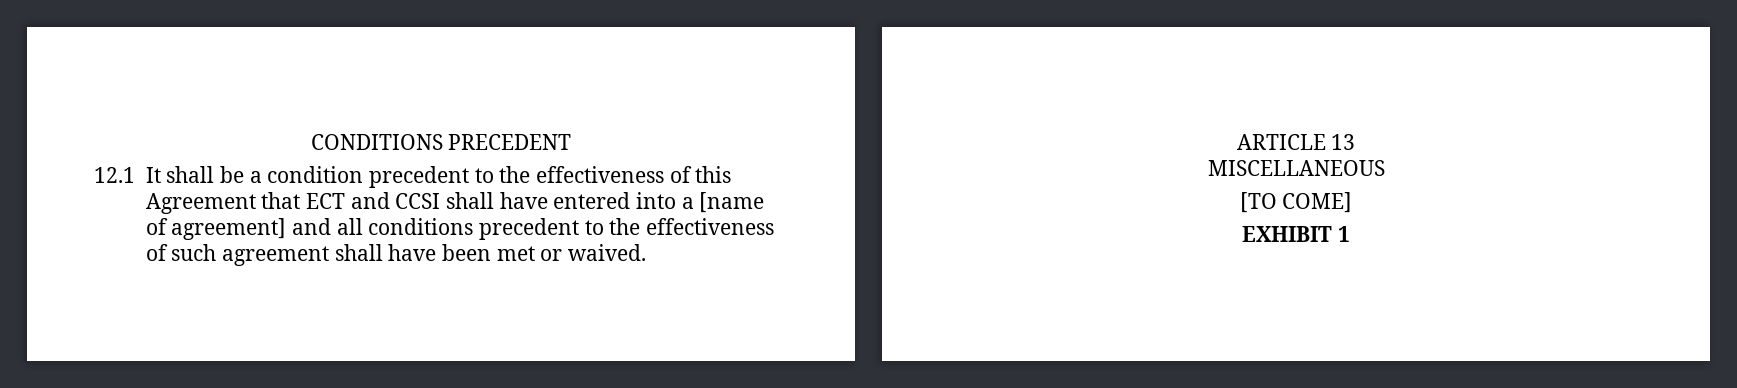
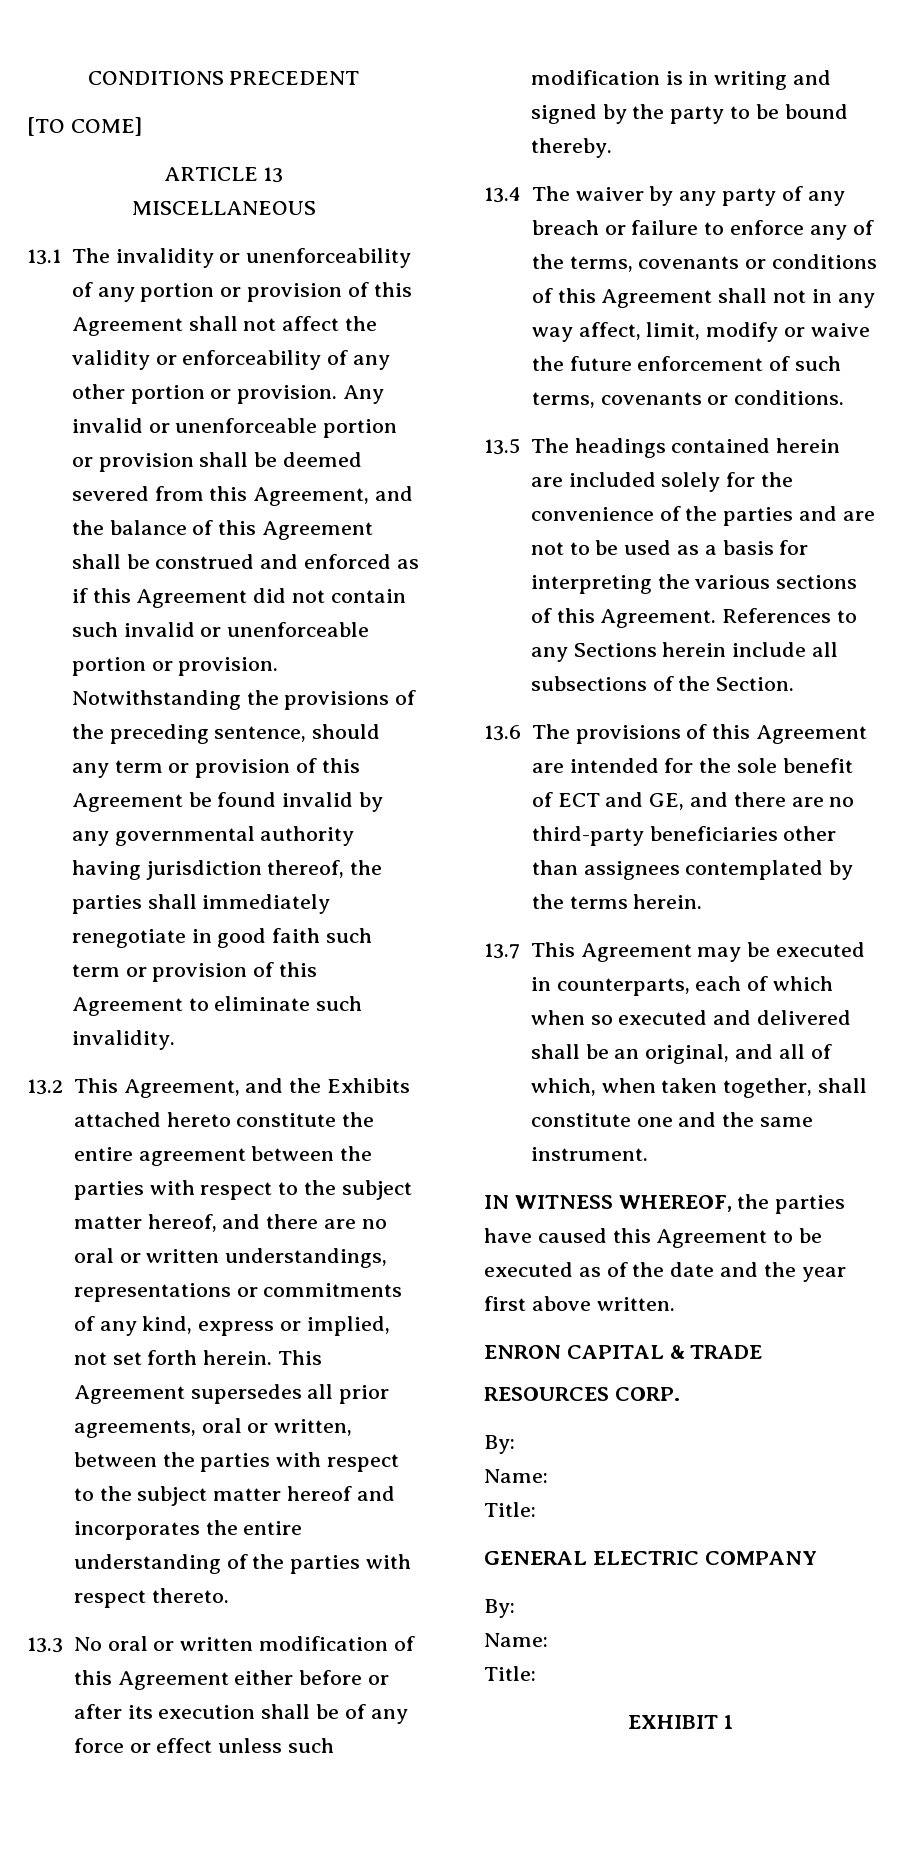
[94,166,732,188] [145,192,765,214] [145,218,774,240] [145,244,646,266] [1236,134,1356,150] [1207,160,1385,176] [1239,192,1353,213] 12.1 It shall be a condition precedent to the effectiveness of this Agreement that ECT and CCSI shall have entered into a [name of agreement] and all conditions precedent to the effectiveness of such agreement shall have been met or waived. // ARTICLE 13 // MISCELLANEOUS // [TO COME] -> [27,117,142,136] [163,167,284,183] [131,201,316,215] [27,248,412,268] [71,282,412,302] [71,316,377,336] [71,350,390,370] [71,384,384,404] [71,418,398,438] [71,452,362,472] [71,486,413,506] [71,520,373,540] [71,554,419,569] [71,588,406,608] [71,622,370,637] [71,657,279,676] [71,690,417,710] [71,724,381,744] [71,758,360,778] [71,792,383,812] [71,826,355,846] [71,860,383,880] [71,894,331,914] [71,928,372,948] [71,962,317,982] [71,996,363,1016] [71,1030,175,1050] [27,1078,410,1098] [73,1112,375,1127] [73,1146,373,1166] [73,1180,412,1200] [73,1214,387,1232] [73,1248,388,1268] [73,1283,403,1302] [73,1316,390,1336] [73,1350,322,1365] [73,1384,390,1404] [73,1418,353,1438] [73,1452,399,1472] [73,1486,395,1506] [73,1520,303,1540] [73,1554,411,1574] [73,1588,229,1608] [27,1636,415,1653] [73,1670,389,1690] [73,1704,408,1724] [73,1738,334,1753] [530,70,831,90] [530,104,848,124] [530,138,612,158] [484,186,845,206] [531,220,874,240] [531,254,877,272] [531,288,875,308] [531,322,870,342] [531,356,841,371] [531,390,845,408] [484,438,841,458] [530,472,793,492] [530,506,875,526] [530,540,809,555] [530,574,858,594] [530,608,857,628] [530,642,838,662] [530,676,795,691] [484,724,867,744] [531,758,853,773] [531,792,855,810] [531,826,837,846] [531,860,854,880] [531,894,703,909] [484,942,865,962] [530,976,833,996] [530,1010,851,1025] [530,1044,832,1064] [530,1078,867,1098] [530,1112,813,1127] [530,1147,648,1161] [484,1194,846,1214] [484,1228,823,1248] [484,1262,846,1282] [484,1296,675,1311] [484,1345,763,1359] [484,1387,680,1401] [484,1435,515,1454] [484,1469,548,1483] [484,1502,536,1517] [484,1551,817,1565] [484,1599,515,1618] [484,1633,548,1647] [484,1666,536,1681] [TO COME] // ARTICLE 13 // MISCELLANEOUS // 13.1 The invalidity or unenforceability of any portion or provision of this Agreement shall not affect the validity or enforceability of any other portion or provision. Any invalid or unenforceable portion or provision shall be deemed severed from this Agreement, and the balance of this Agreement shall be construed and enforced as if this Agreement did not contain such invalid or unenforceable portion or provision. Notwithstanding the provisions of the preceding sentence, should any term or provision of this Agreement be found invalid by any governmental authority having jurisdiction thereof, the parties shall immediately renegotiate in good faith such term or provision of this Agreement to eliminate such invalidity. // 13.2 This Agreement, and the Exhibits attached hereto constitute the entire agreement between the parties with respect to the subject matter hereof, and there are no oral or written understandings, representations or commitments of any kind, express or implied, not set forth herein. This Agreement supersedes all prior agreements, oral or written, between the parties with respect to the subject matter hereof and incorporates the entire understanding of the parties with respect thereto. // 13.3 No oral or written modification of this Agreement either before or after its execution shall be of any force or effect unless such modification is in writing and signed by the party to be bound thereby. // 13.4 The waiver by any party of any breach or failure to enforce any of the terms, covenants or conditions of this Agreement shall not in any way affect, limit, modify or waive the future enforcement of such terms, covenants or conditions. // 13.5 The headings contained herein are included solely for the convenience of the parties and are not to be used as a basis for interpreting the various sections of this Agreement. References to any Sections herein include all subsections of the Section. // 13.6 The provisions of this Agreement are intended for the sole benefit of ECT and GE, and there are no third-party beneficiaries other than assignees contemplated by the terms herein. // 13.7 This Agreement may be executed in counterparts, each of which when so executed and delivered shall be an original, and all of which, when taken together, shall constitute one and the same instrument. // IN WITNESS WHEREOF, the parties have caused this Agreement to be executed as of the date and the year first above written. // ENRON CAPITAL & TRADE // RESOURCES CORP. // By: // Name: // Title: // GENERAL ELECTRIC COMPANY // By: // Name: // Title:

